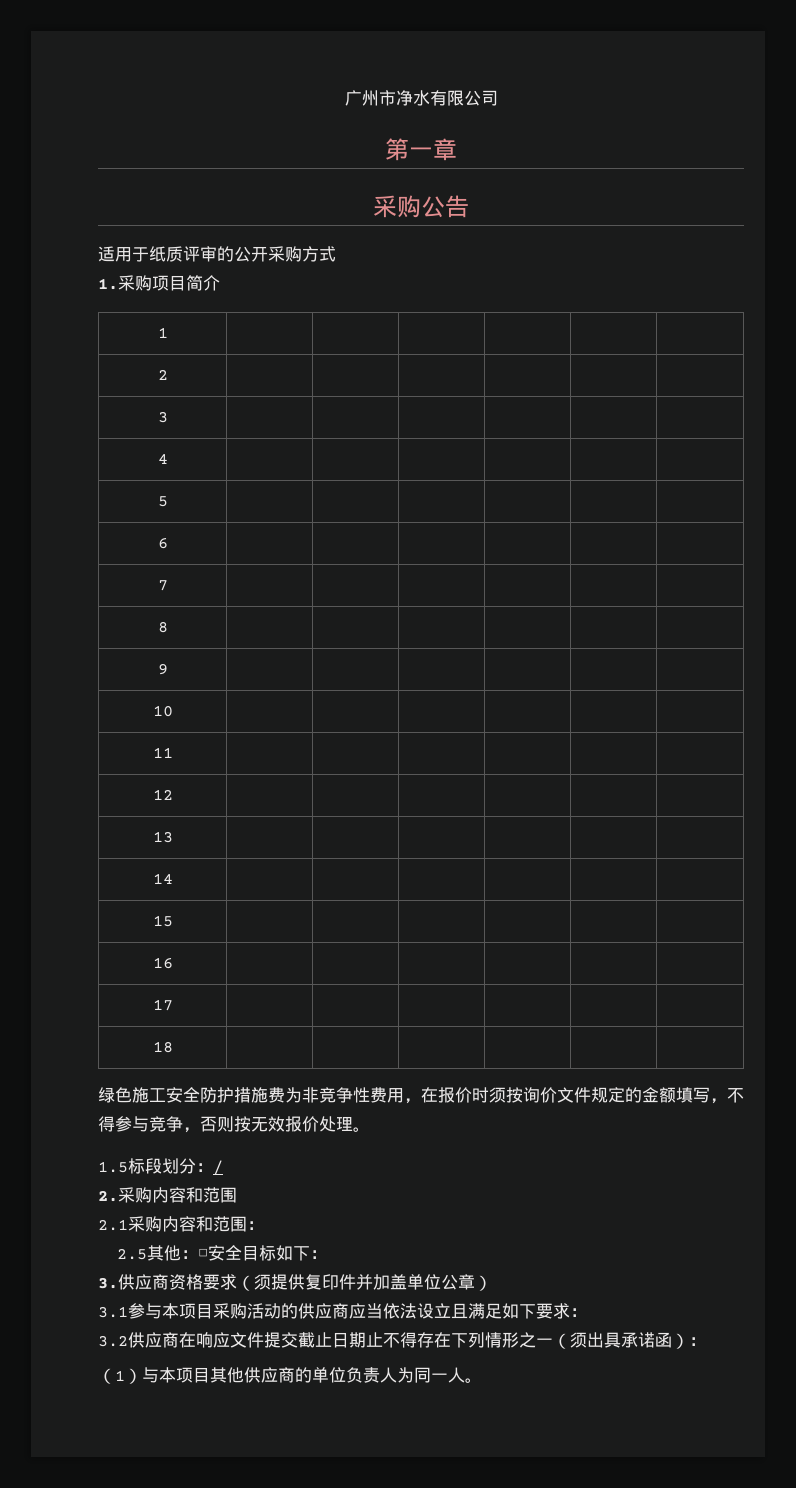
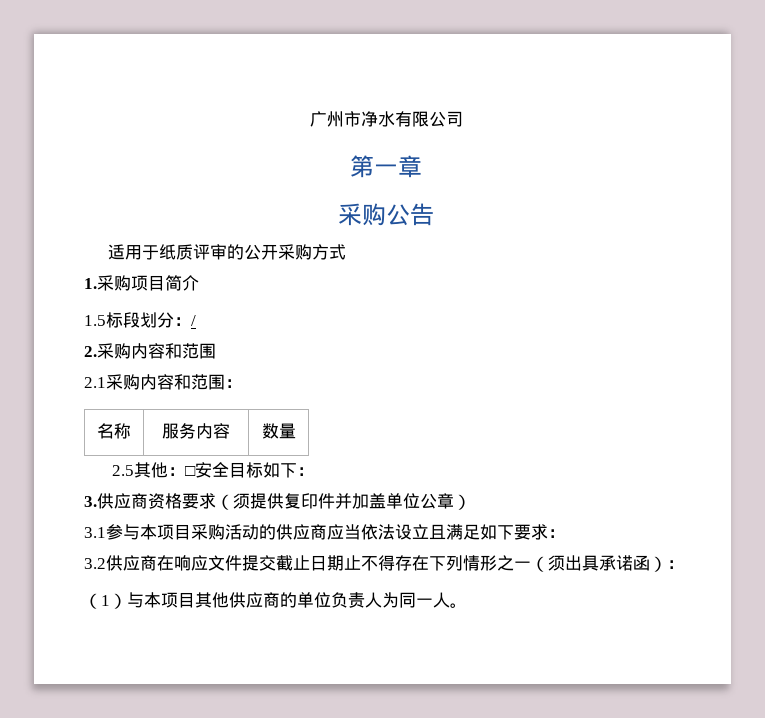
[157,327,168,338] [157,369,168,380] [157,411,168,423] [157,453,168,464] [157,496,168,507] [157,537,168,549] [157,580,168,591] [157,621,168,633] [157,663,168,675] [152,705,173,717] [152,747,173,758] [152,789,173,800] [152,831,173,843] [152,873,173,884] [152,915,173,927] [152,957,173,969] [152,999,173,1011] [152,1041,173,1053] [98,1087,744,1104] [98,1116,370,1133] // 1 | | | | | | // 2 | | | | | | // 3 | | | | | | // 4 | | | | | | // 5 | | | | | | // 6 | | | | | | // 7 | | | | | | // 8 | | | | | | // 9 | | | | | | // 10 | | | | | | // 11 | | | | | | // 12 | | | | | | // 13 | | | | | | // 14 | | | | | | // 15 | | | | | | // 16 | | | | | | // 17 | | | | | | // 18 | | | | | | // 绿色施工安全防护措施费为非竞争性费用，在报价时须按询价文件规定的金额填写，不得参与竞争，否则按无效报价处理。 -> (199, 283) none
(264, 1225) none -> [97,423,131,439] [162,423,230,439] [261,423,296,439] // 名称 | 服务内容 | 数量

